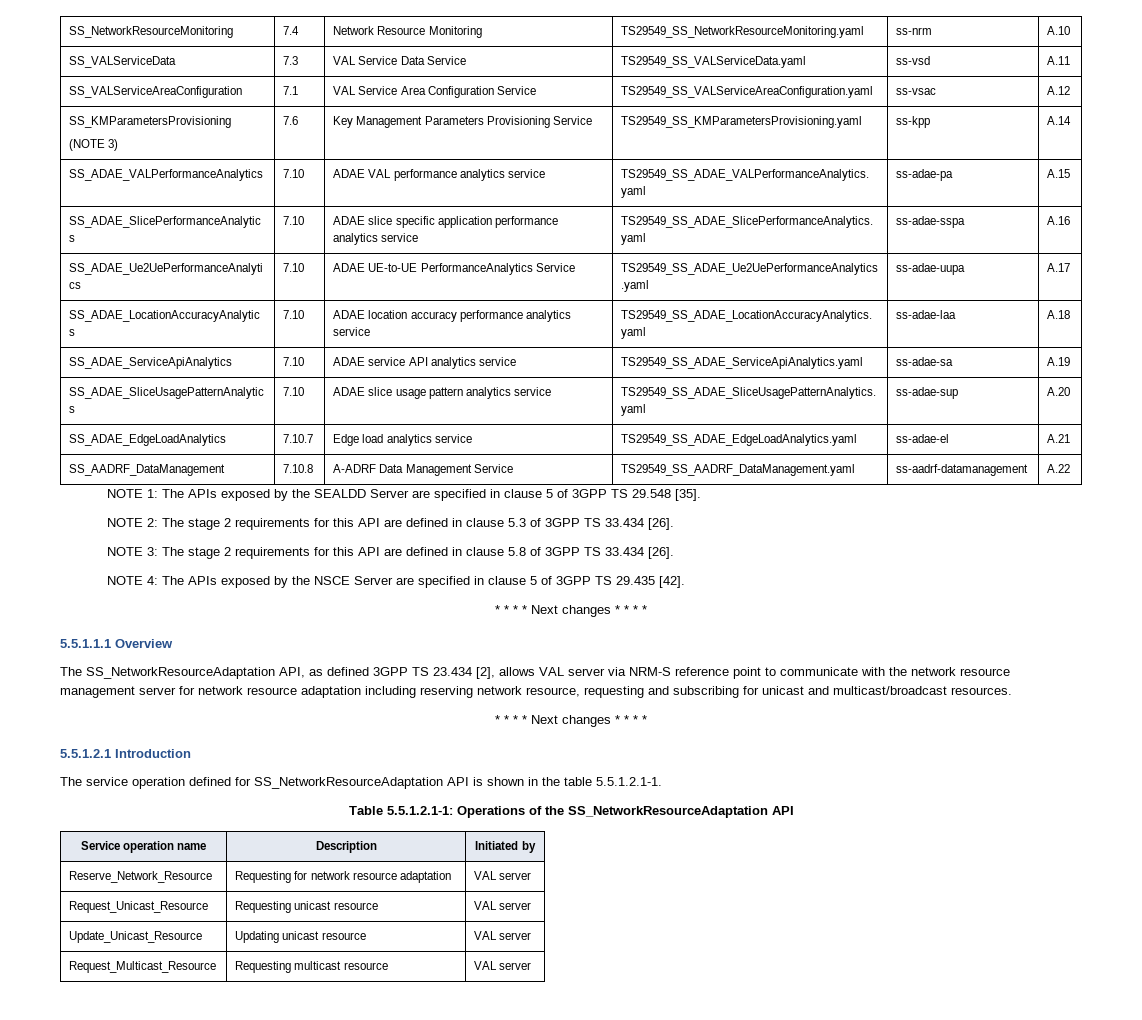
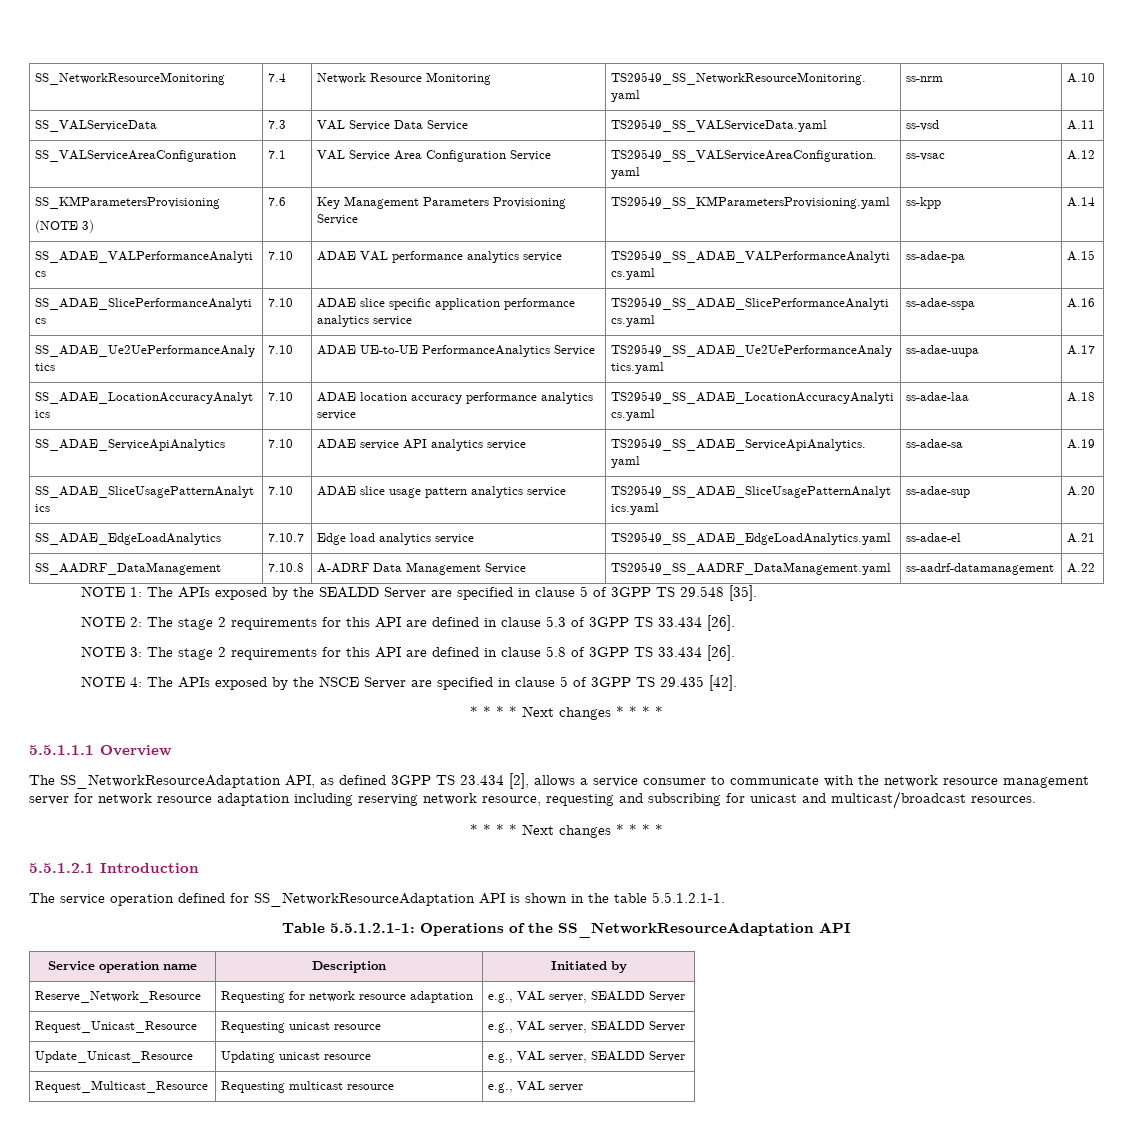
[539,667,761,679] VAL server via NRM-S reference point -> [580,776,706,787] a service consumer
[474,871,532,880] VAL server -> [488,991,686,1003] e.g., VAL server, SEALDD Server
[474,901,532,910] VAL server -> [488,1021,686,1033] e.g., VAL server, SEALDD Server
[474,931,532,940] VAL server -> [488,1051,686,1063] e.g., VAL server, SEALDD Server
(388, 966) none -> [488,1083,514,1093] e.g.,

